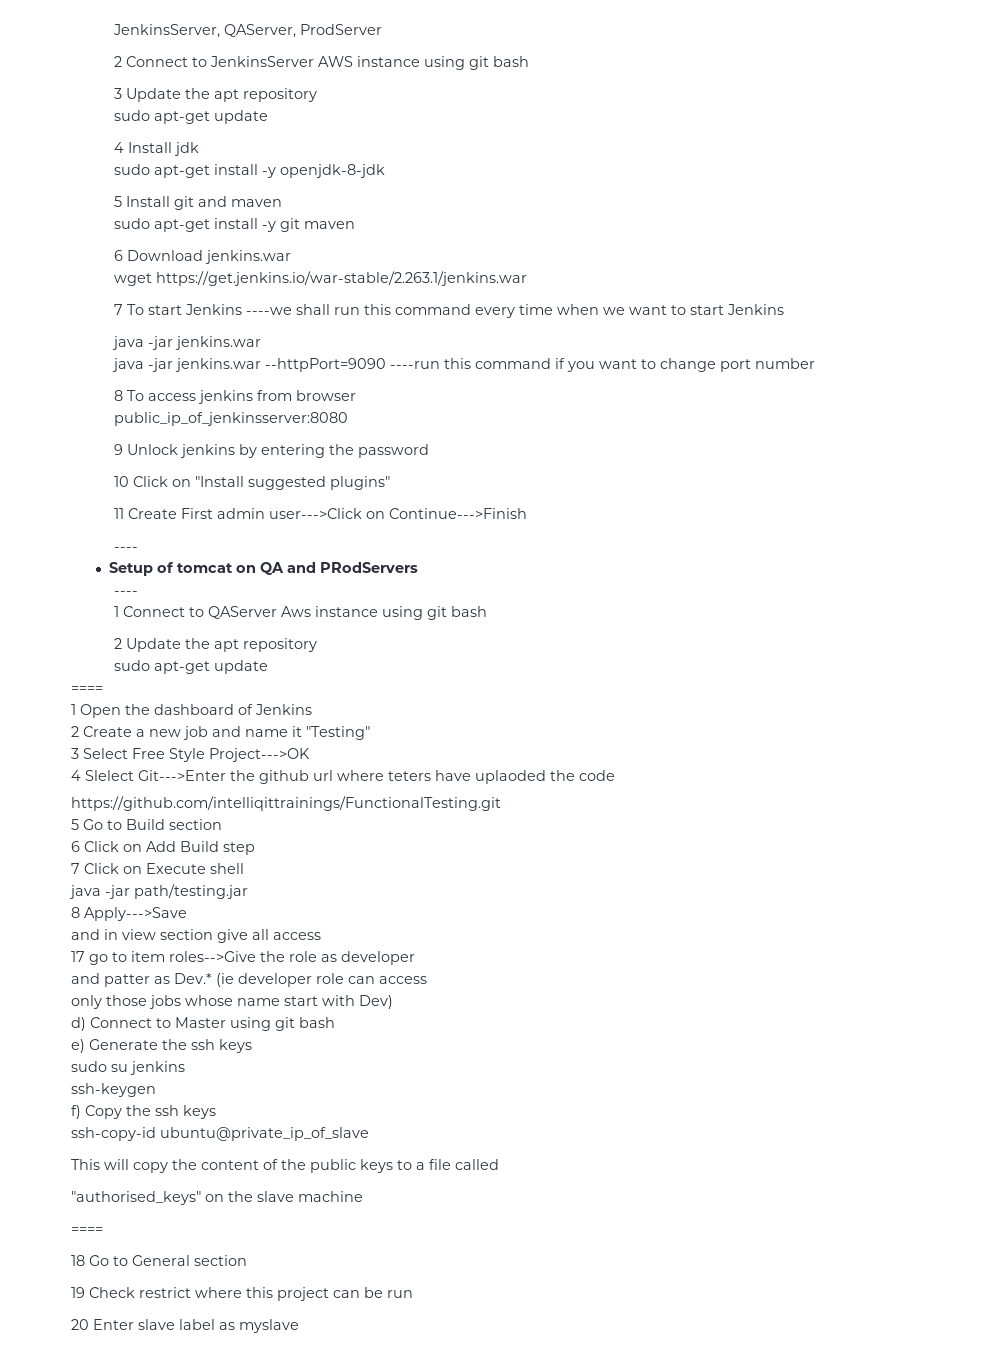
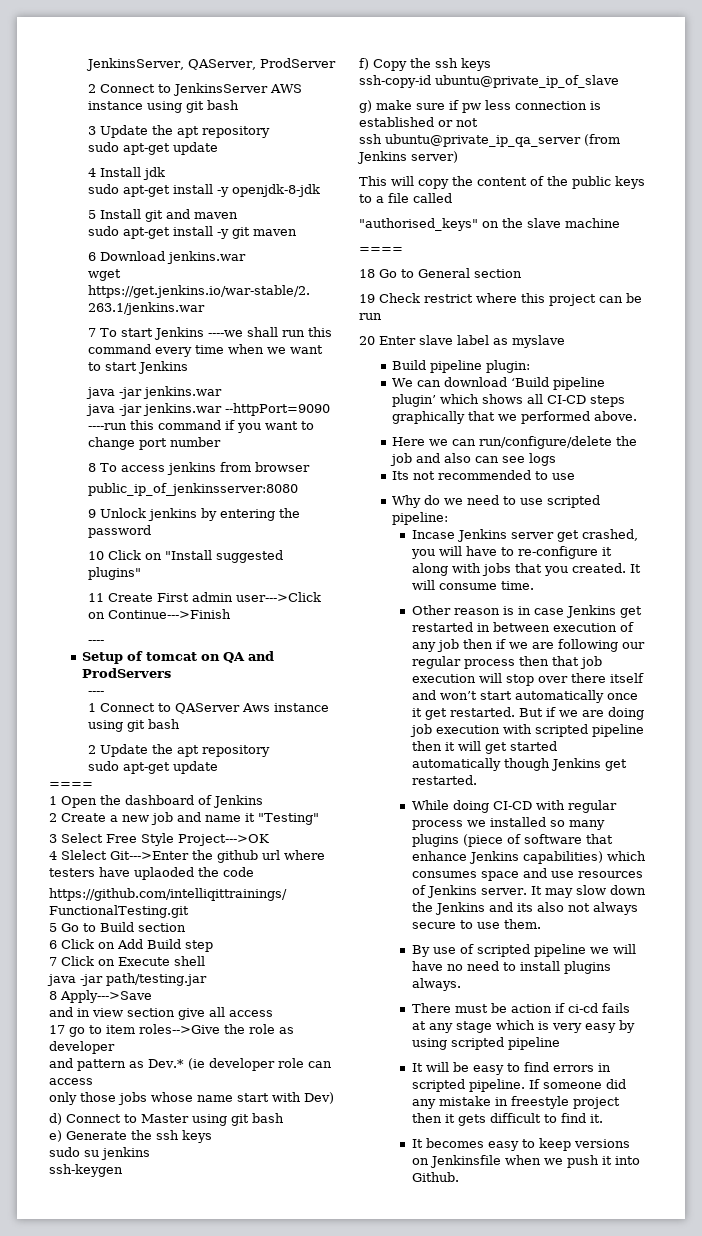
[319,562,418,573] PRodServers -> [82,668,172,678] ProdServers
[388,771,431,781] teters -> [49,868,95,877] testers
[104,974,150,987] patter -> [77,1059,126,1071] pattern
(369, 1134) none -> [359,100,601,113] [359,117,478,127] [359,134,620,147] [357,151,458,164] // g) make sure if pw less connection is established or not // ssh ubuntu@private_ip_qa_server (from Jenkins server)
(299, 1326) none -> [392,360,531,373] [392,377,606,390] [392,394,626,407] [392,411,638,424] [392,436,638,449] [390,453,557,466] [392,470,576,480] [392,495,601,508] [392,512,449,525] [411,529,638,542] [410,546,612,559] [411,563,641,576] [411,580,534,590] [411,605,642,618] [411,622,634,632] [411,639,645,652] [411,656,602,669] [411,673,644,686] [411,690,638,703] [411,707,644,720] [409,724,644,737] [411,741,557,754] [411,758,627,771] [411,775,477,785] [411,800,617,813] [411,817,605,830] [411,834,613,847] [411,851,646,864] [411,868,643,881] [411,885,646,898] [411,902,638,915] [411,919,541,929] [411,944,636,957] [411,961,611,974] [411,978,461,991] [411,1003,630,1013] [411,1020,635,1033] [411,1037,560,1050] [411,1062,611,1075] [411,1079,626,1092] [411,1096,620,1109] [411,1113,603,1126] [411,1138,630,1151] [411,1155,640,1168] [411,1172,459,1182] // Build pipeline plugin: // We can download ‘Build pipeline plugin’ which shows all CI-CD steps graphically that we performed above. // Here we can run/configure/delete the job and also can see logs // Its not recommended to use // Why do we need to use scripted pipeline: // Incase Jenkins server get crashed, you will have to re-configure it along with jobs that you created. It will consume time. // Other reason is in case Jenkins get restarted in between execution of any job then if we are following our regular process then that job execution will stop over there itself and won’t start automatically once it get restarted. But if we are doing job execution with scripted pipeline then it will get started automatically though Jenkins get restarted. // While doing CI-CD with regular process we installed so many plugins (piece of software that enhance Jenkins capabilities) which consumes space and use resources of Jenkins server. It may slow down the Jenkins and its also not always secure to use them. // By use of scripted pipeline we will have no need to install plugins always. // There must be action if ci-cd fails at any stage which is very easy by using scripted pipeline // It will be easy to find errors in scripted pipeline. If someone did any mistake in freestyle project then it gets difficult to find it. // It becomes easy to keep versions on Jenkinsfile when we push it into Github.

